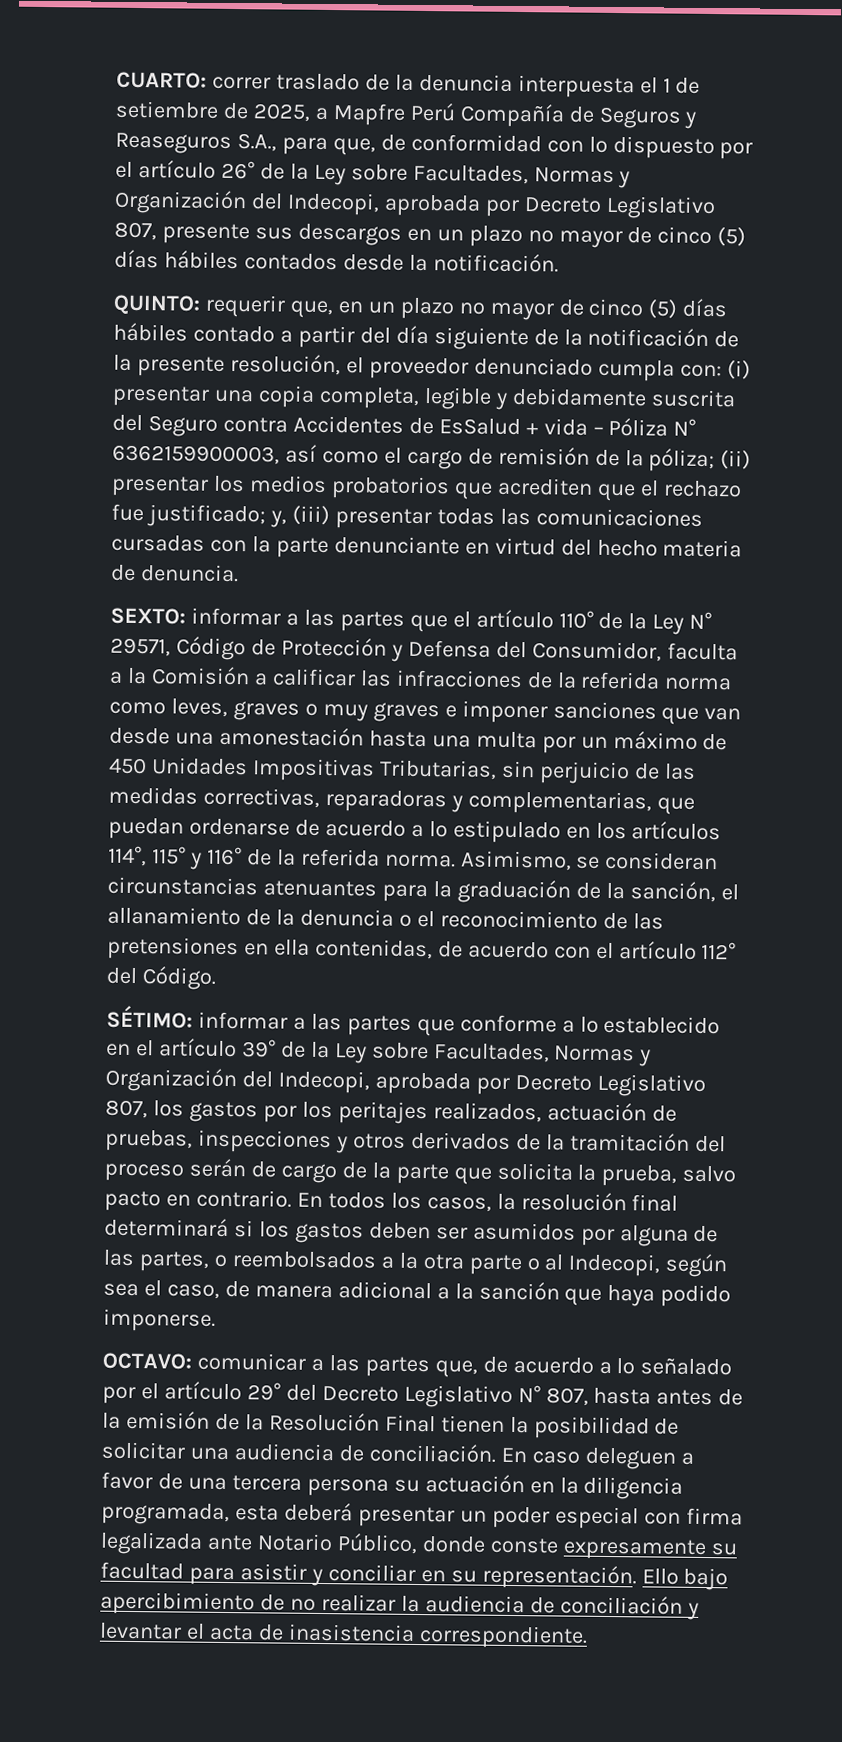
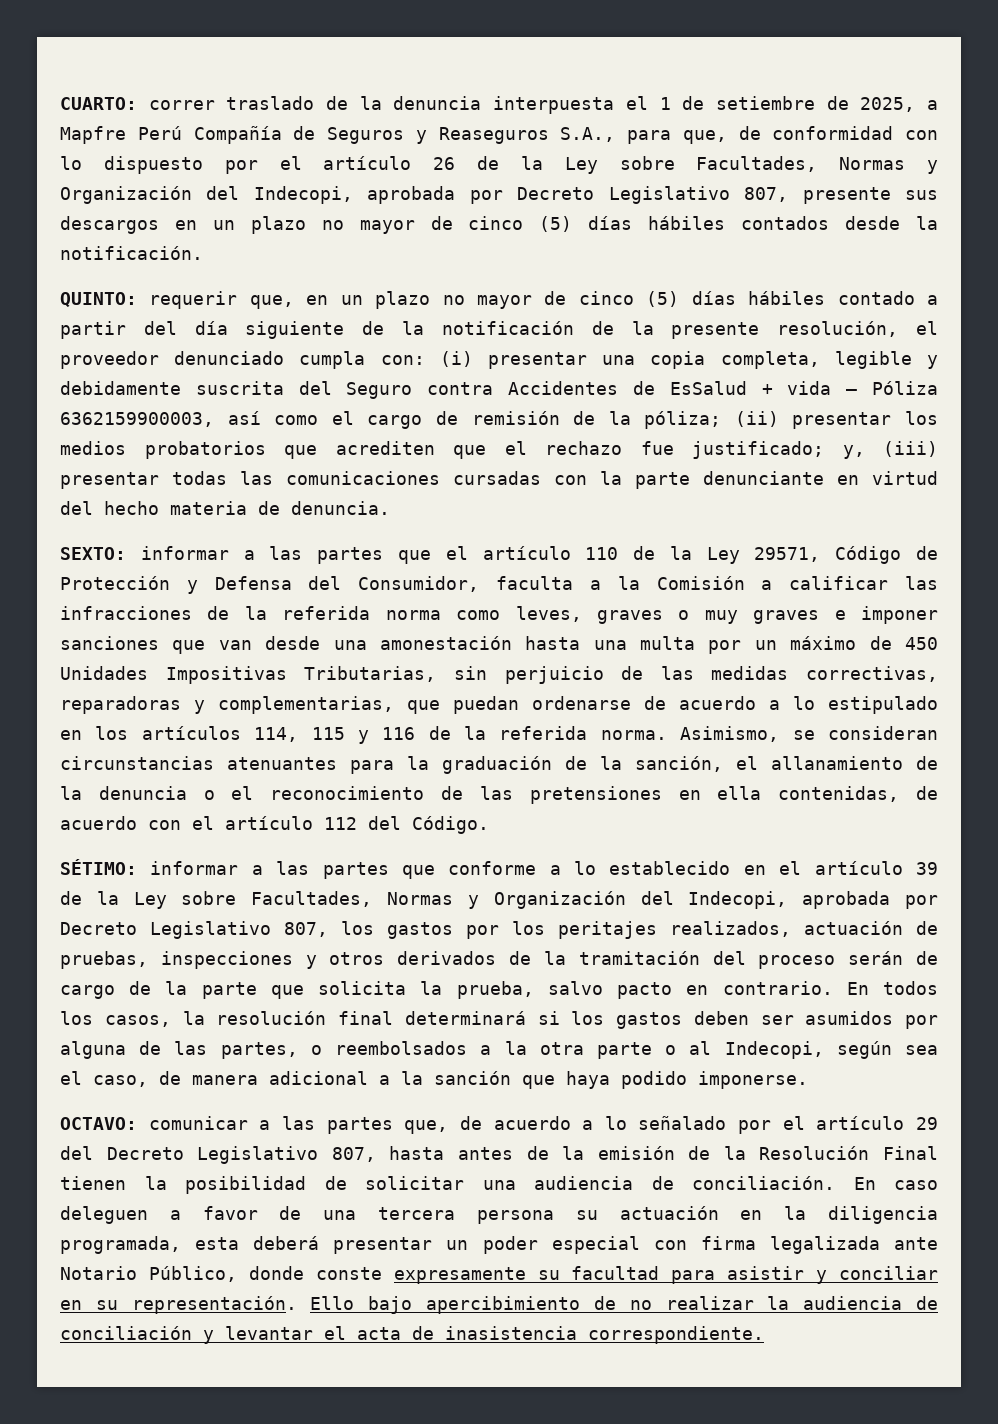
[220,160,255,180] 26° -> [433,157,456,170] 26
[673,418,697,436] N° -> (939, 388) none
[558,610,713,635] 110° de la Ley N° -> [585,546,740,564] 110 de la Ley
[108,845,242,870] 114°, 115° y 116° -> [254,727,416,744] 114, 115 y 116
[701,941,737,960] 112° -> [324,817,357,830] 112
[241,1039,276,1058] 39° -> [915,862,938,875] 39
[246,1382,281,1401] 29° -> [915,1117,938,1130] 29
[517,1385,541,1403] N° -> (319, 1155) none

